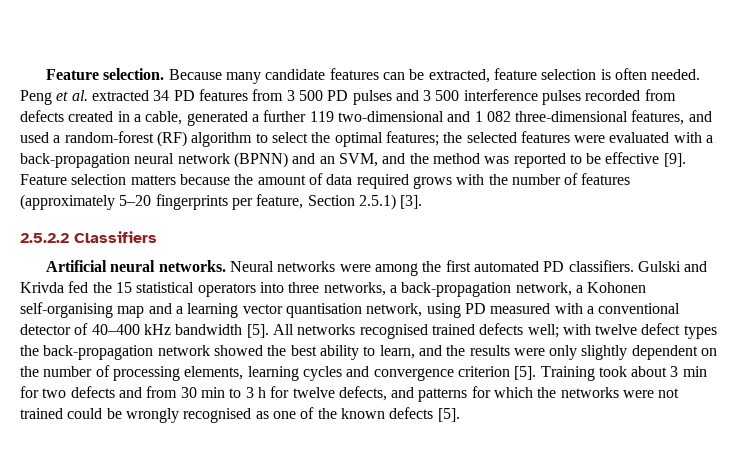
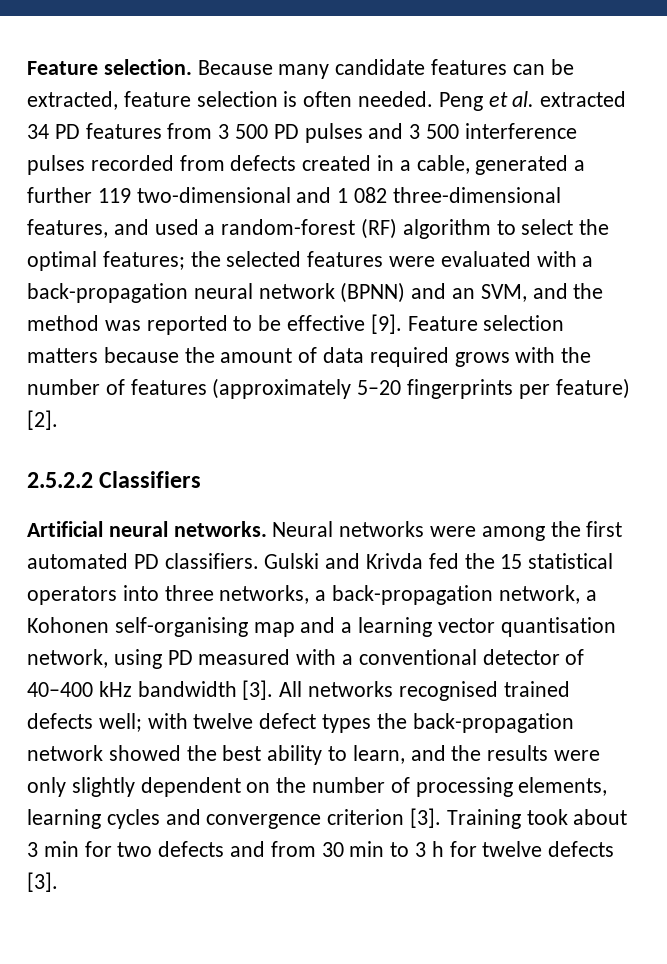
[256,194,423,210] feature, Section 2.5.1) [3]. -> [555,378,630,399] [27,410,58,430] feature) [2].
[246,324,269,338] [5]. -> [242,680,274,700] [3].
[514,366,537,380] [5]. -> [410,808,442,828] [3].
[338,386,680,402] [20,407,460,423] defects, and patterns for which the networks were not trained could be wrongly recognised as one of the known defects [5]. -> [548,841,615,857] [27,872,58,892] defects [3].

